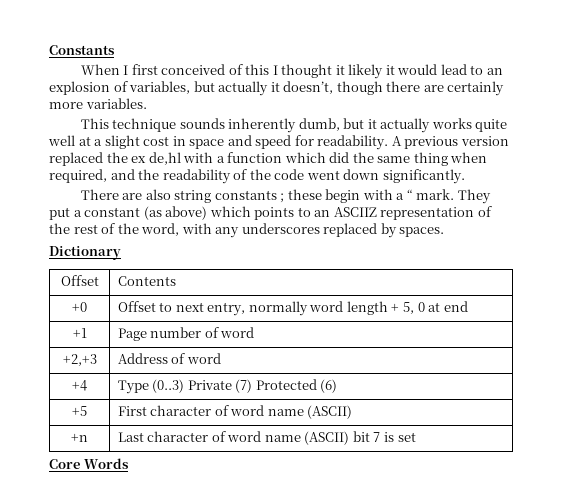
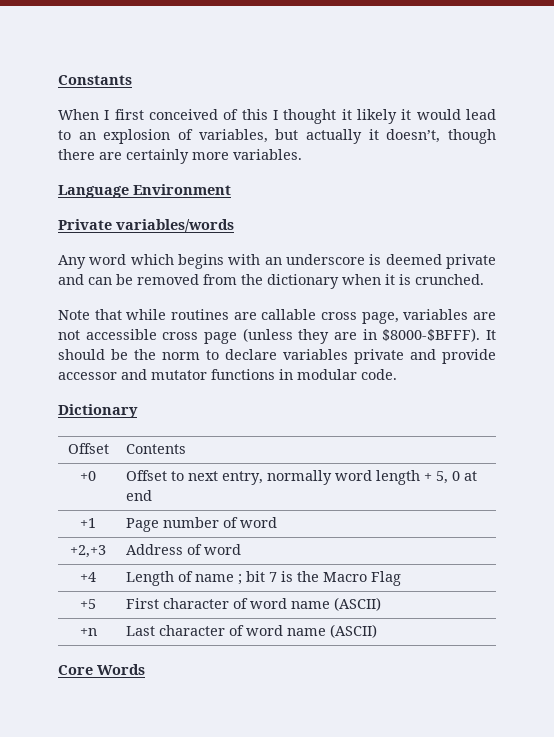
[80,118,508,133] [48,135,509,150] [49,152,488,166] [49,169,465,184] [80,189,491,204] [49,206,492,220] [49,223,445,238] This technique sounds inherently dumb, but it actually works quite well at a slight cost in space and speed for readability. A previous version replaced the ex de,hl with a function which did the same thing when required, and the readability of the code went down significantly. // There are also string constants ; these begin with a “ mark. They put a constant (as above) which points to an ASCIIZ representation of the rest of the word, with any underscores replaced by spaces. -> [58,184,231,198] [58,219,234,232] [58,254,496,269] [58,274,484,289] [58,309,497,324] [58,328,497,344] [58,349,496,364] [58,369,397,380] Language Environment // Private variables/words // Any word which begins with an underscore is deemed private and can be removed from the dictionary when it is crunched. // Note that while routines are callable cross page, variables are not accessible cross page (unless they are in $8000-$BFFF). It should be the norm to declare variables private and provide accessor and mutator functions in modular code.
[117,379,338,394] Type (0..3) Private (7) Protected (6) -> [125,571,401,586] Length of name ; bit 7 is the Macro Flag
[352,431,416,442] bit 7 is set -> (377, 631) none

